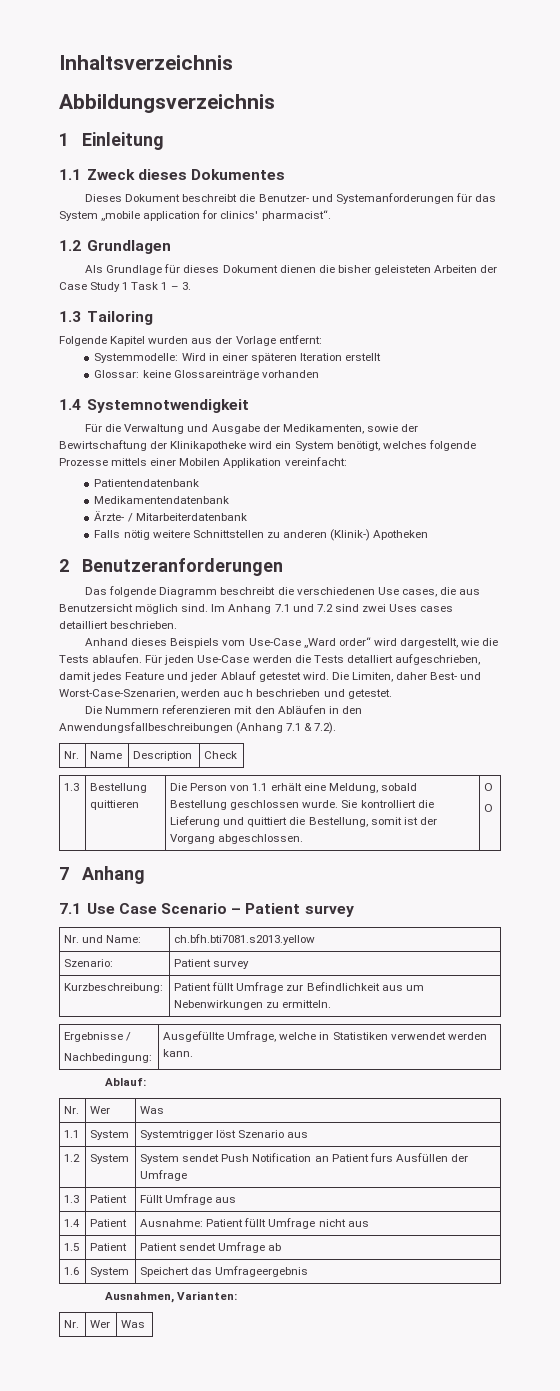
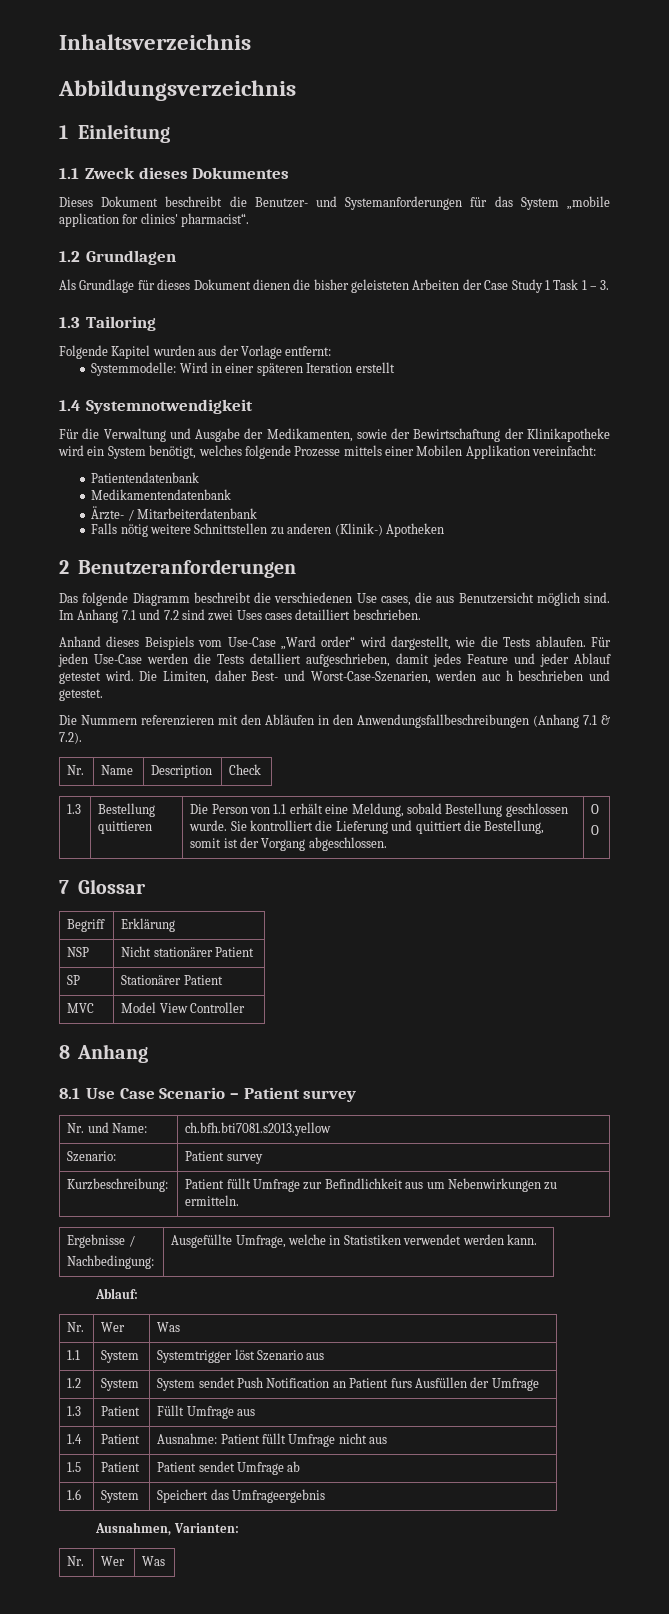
[94,370,319,380] // Glossar: keine Glossareinträge vorhanden -> (395, 367) none
(69, 873) none -> [77,879,146,894] [67,919,106,932] [121,918,176,932] [67,947,90,957] [121,946,255,957] [67,975,81,985] [121,975,223,985] [67,1003,95,1013] [121,1002,246,1013] [59,1045,70,1059] Glossar // Begriff | Erklärung // NSP | Nicht stationärer Patient // SP | Stationärer Patient // MVC | Model View Controller // 8
[59,903,81,914] 7.1 -> [59,1088,80,1099] 8.1

